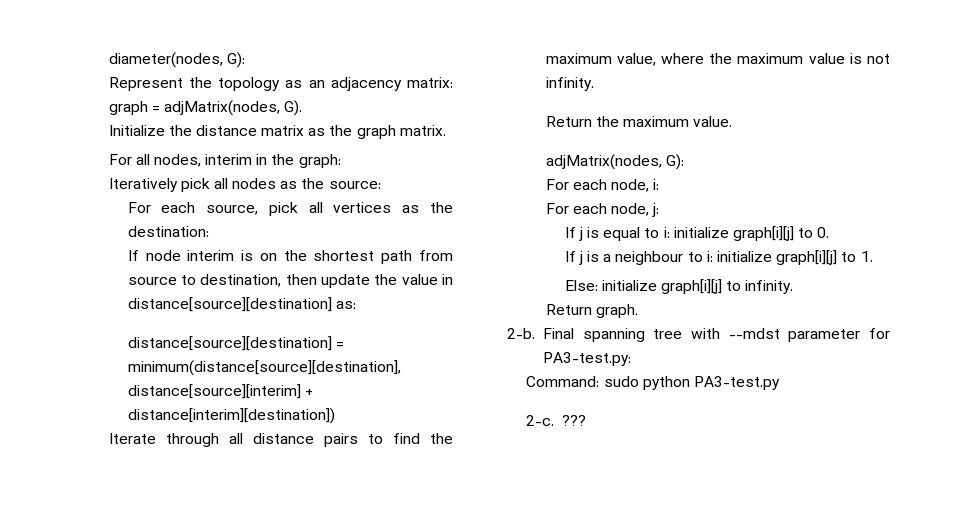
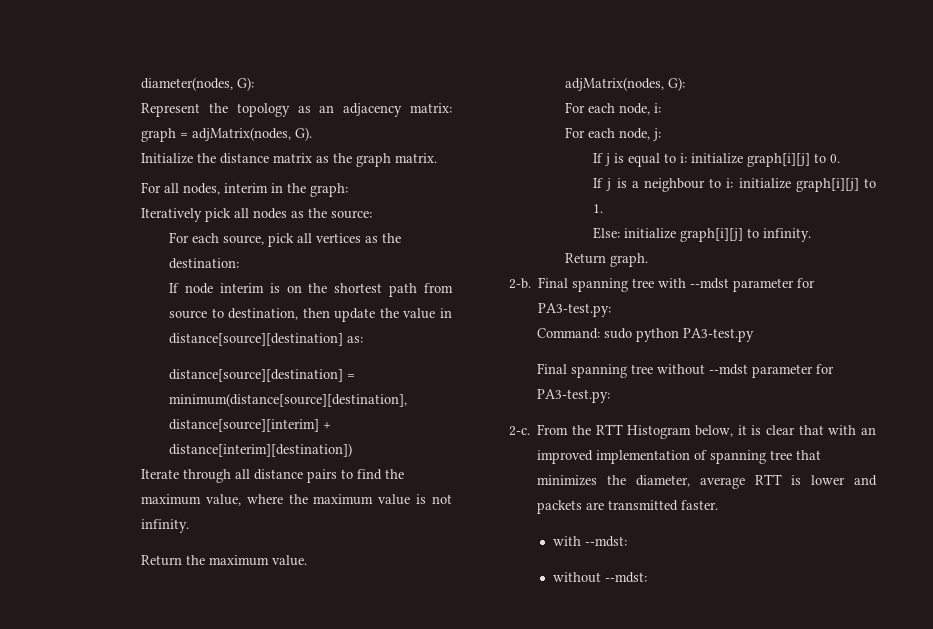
[526,415,587,426] 2-c. ??? -> [537,363,835,378] [537,389,611,403] [509,424,876,439] [537,450,822,464] [537,474,877,489] [537,500,719,514] [552,536,627,547] [552,572,647,583] Final spanning tree without --mdst parameter for PA3-test.py: // 2-c. From the RTT Histogram below, it is clear that with an improved implementation of spanning tree that minimizes the diameter, average RTT is lower and packets are transmitted faster. // with --mdst: // without --mdst:

